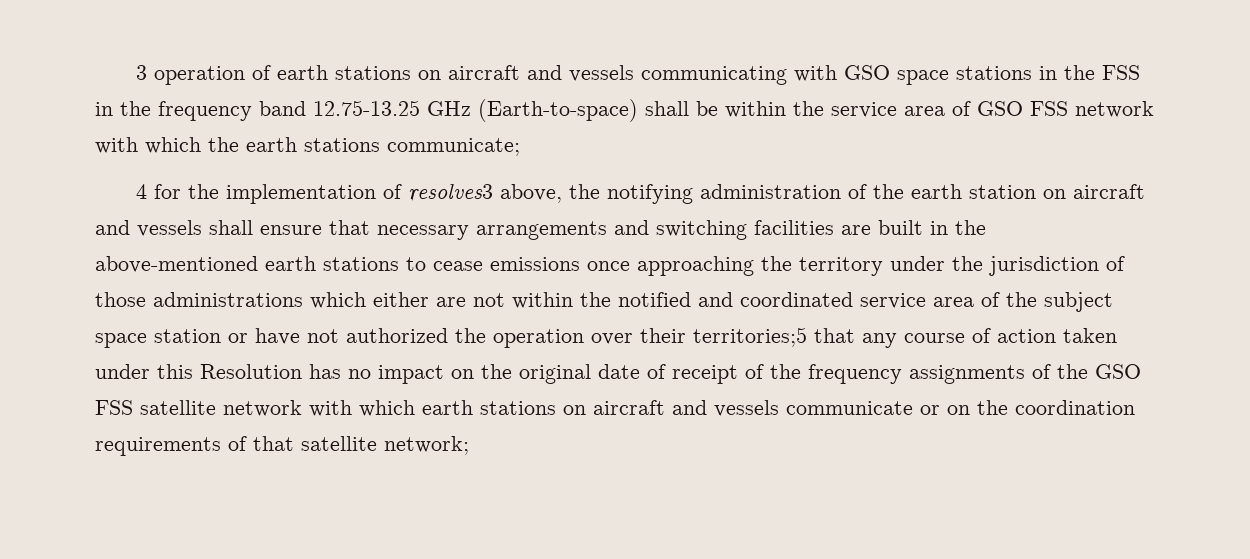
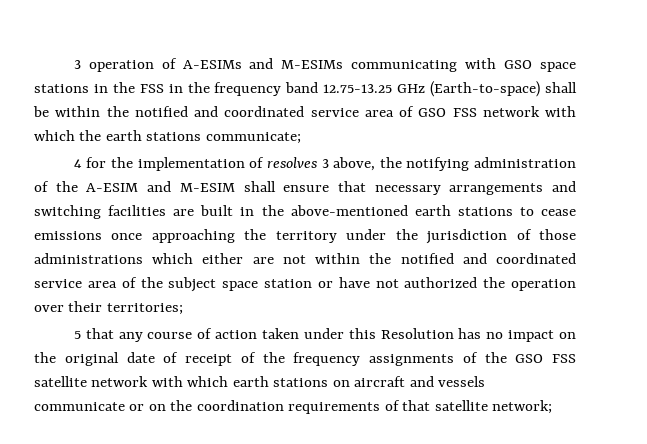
[276,65,634,82] earth stations on aircraft and vessels -> [182,58,344,69] A-ESIMs and M-ESIMs
(824, 108) none -> [134,106,305,117] notified and coordinated
[407,184,493,202] resolves3 -> [266,157,329,168] resolves 3
[910,184,1145,199] [95,220,202,237] earth station on aircraft and vessels -> [86,181,235,192] A-ESIM and M-ESIM
[693,327,807,347] territories;5 -> [106,303,183,315] [73,331,81,339] territories; // 5

